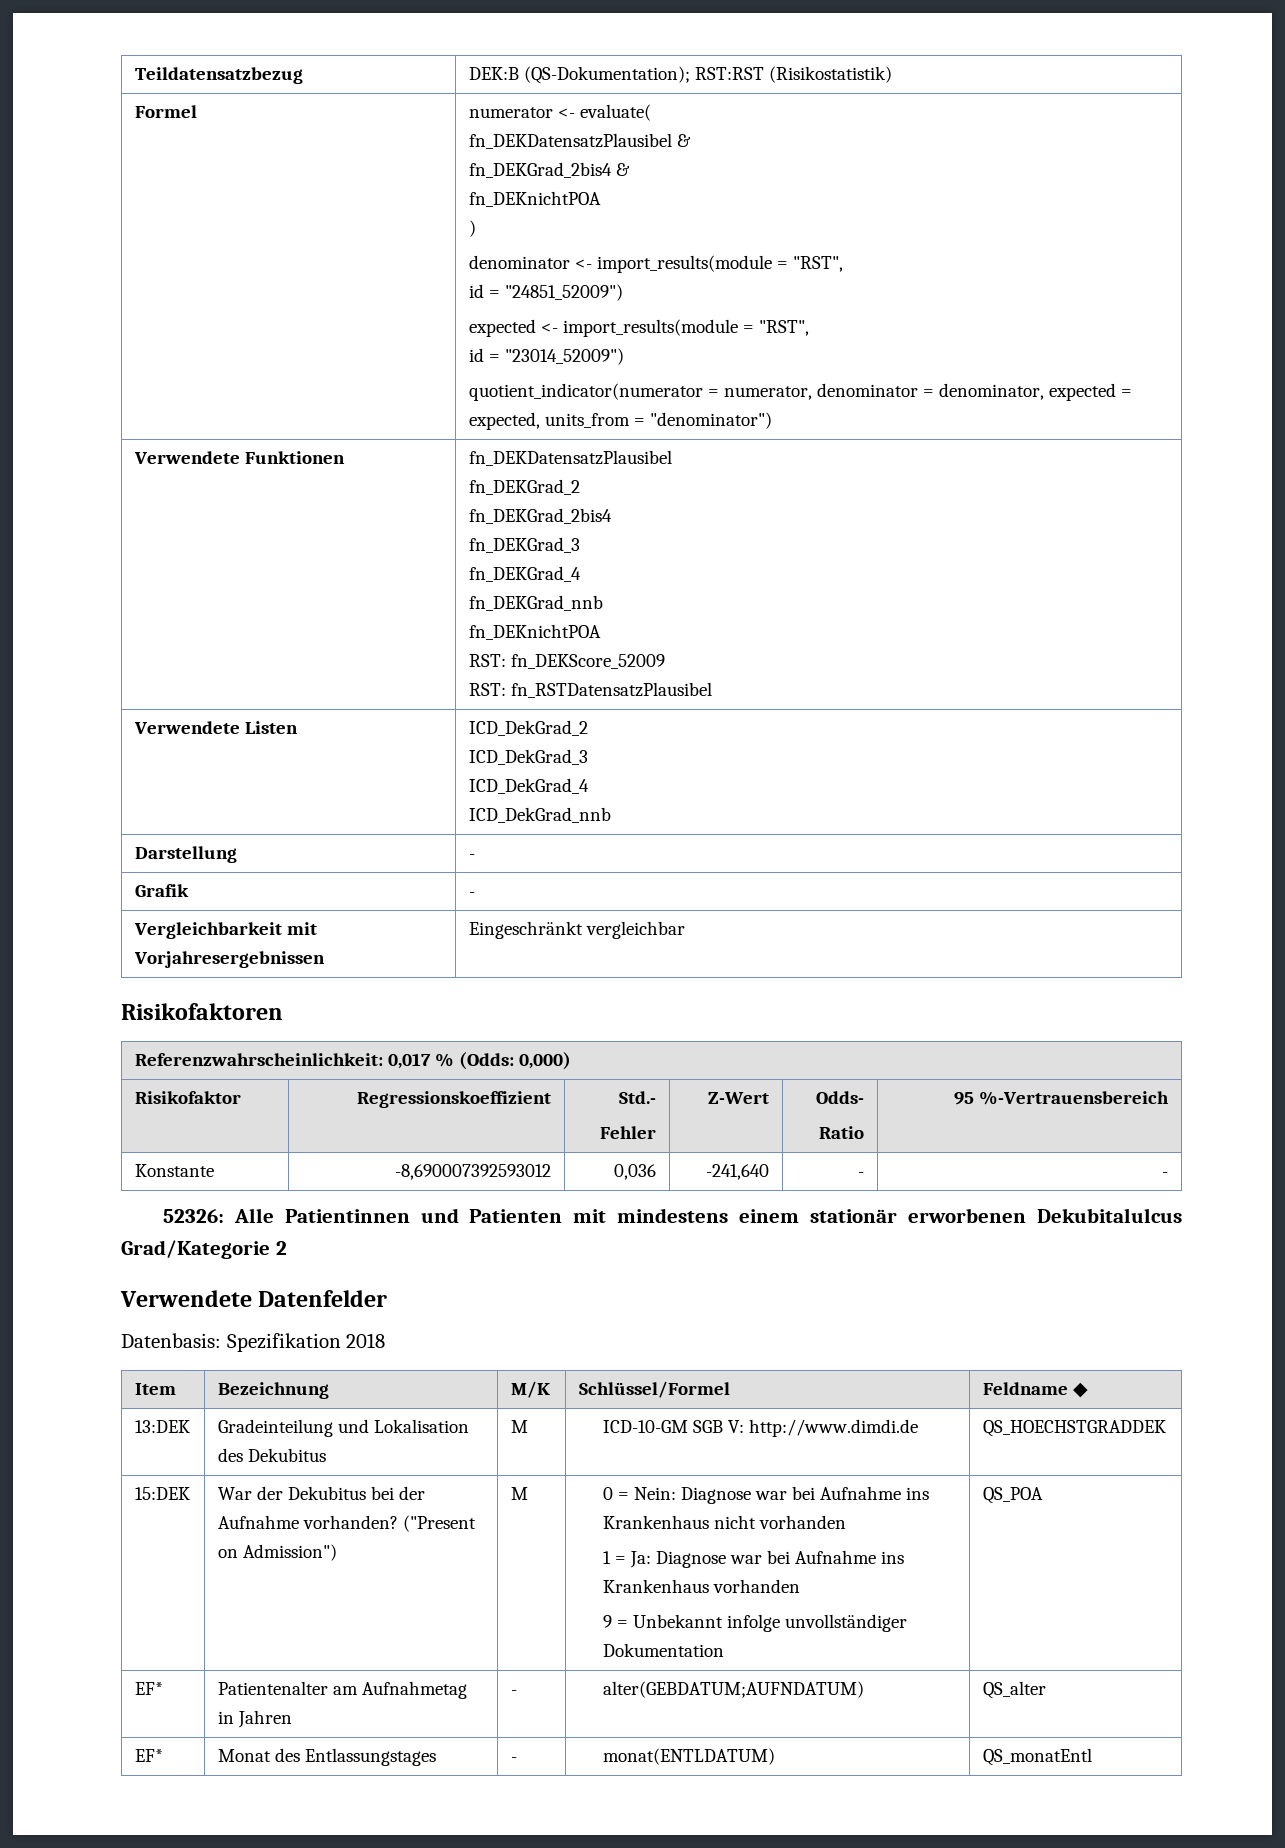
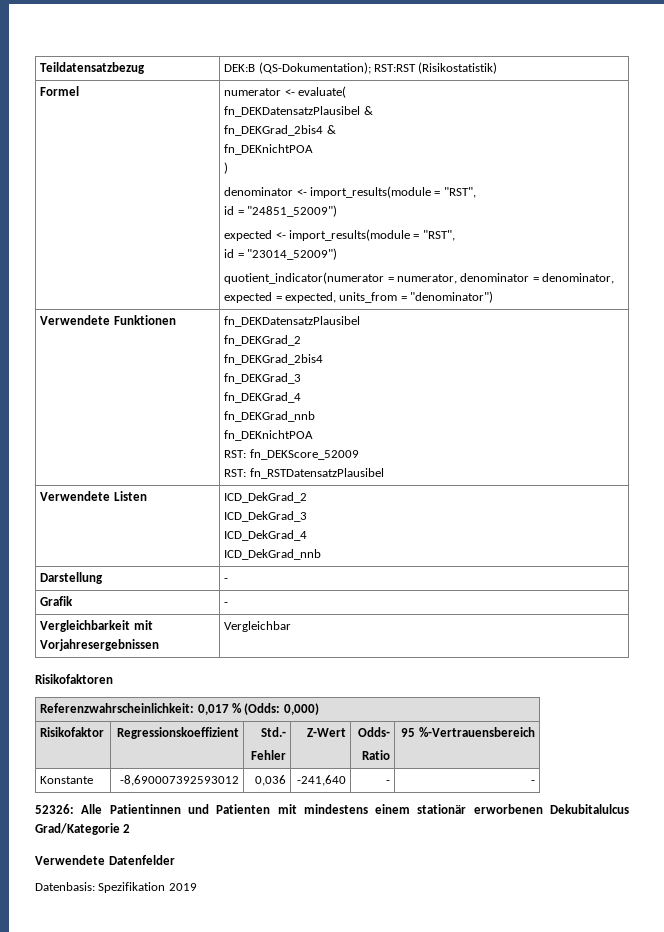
[468,921,685,939] Eingeschränkt vergleichbar -> [224,621,292,632] Vergleichbar
[346,1333,386,1348] [134,1383,176,1395] [217,1382,329,1399] [510,1381,550,1398] [578,1381,730,1398] [982,1382,1088,1398] [134,1420,190,1433] [217,1419,469,1437] [217,1448,326,1462] [510,1420,528,1433] [602,1419,918,1437] [982,1420,1166,1437] [134,1487,190,1500] [217,1486,425,1500] [217,1515,476,1532] [217,1544,337,1561] [510,1487,528,1500] [602,1486,929,1504] [602,1515,846,1529] [602,1550,904,1568] [602,1579,800,1593] [602,1614,907,1632] [602,1643,724,1657] [982,1487,1043,1504] [134,1682,163,1695] [217,1681,467,1699] [217,1710,292,1728] [510,1690,517,1695] [602,1681,864,1698] [982,1681,1046,1699] [134,1749,163,1762] [217,1748,436,1766] [510,1757,517,1762] [602,1748,775,1765] [982,1748,1092,1766] 2018 // Item | Bezeichnung | M/K | Schlüssel/Formel | Feldname ◆ // 13:DEK | Gradeinteilung und Lokalisation des Dekubitus | M | ICD-10-GM SGB V: http://www.dimdi.de | QS_HOECHSTGRADDEK // 15:DEK | War der Dekubitus bei der Aufnahme vorhanden? ("Present on Admission") | M | 0 = Nein: Diagnose war bei Aufnahme ins Krankenhaus nicht vorhanden // 1 = Ja: Diagnose war bei Aufnahme ins Krankenhaus vorhanden // 9 = Unbekannt infolge unvollständiger Dokumentation | QS_POA // EF* | Patientenalter am Aufnahmetag in Jahren | - | alter(GEBDATUM;AUFNDATUM) | QS_alter // EF* | Monat des Entlassungstages | - | monat(ENTLDATUM) | QS_monatEntl -> [168,883,197,891] 2019

